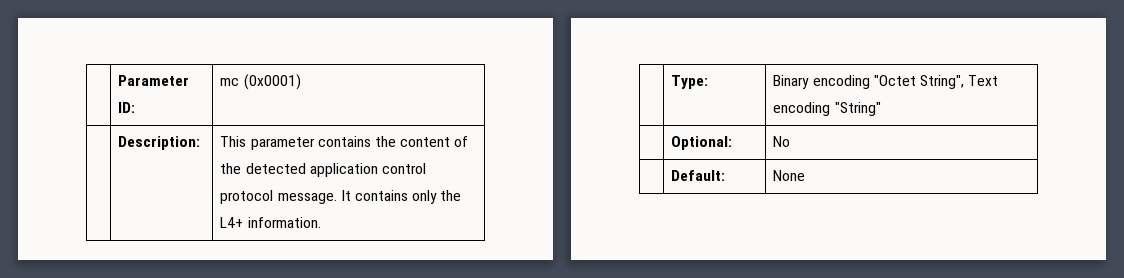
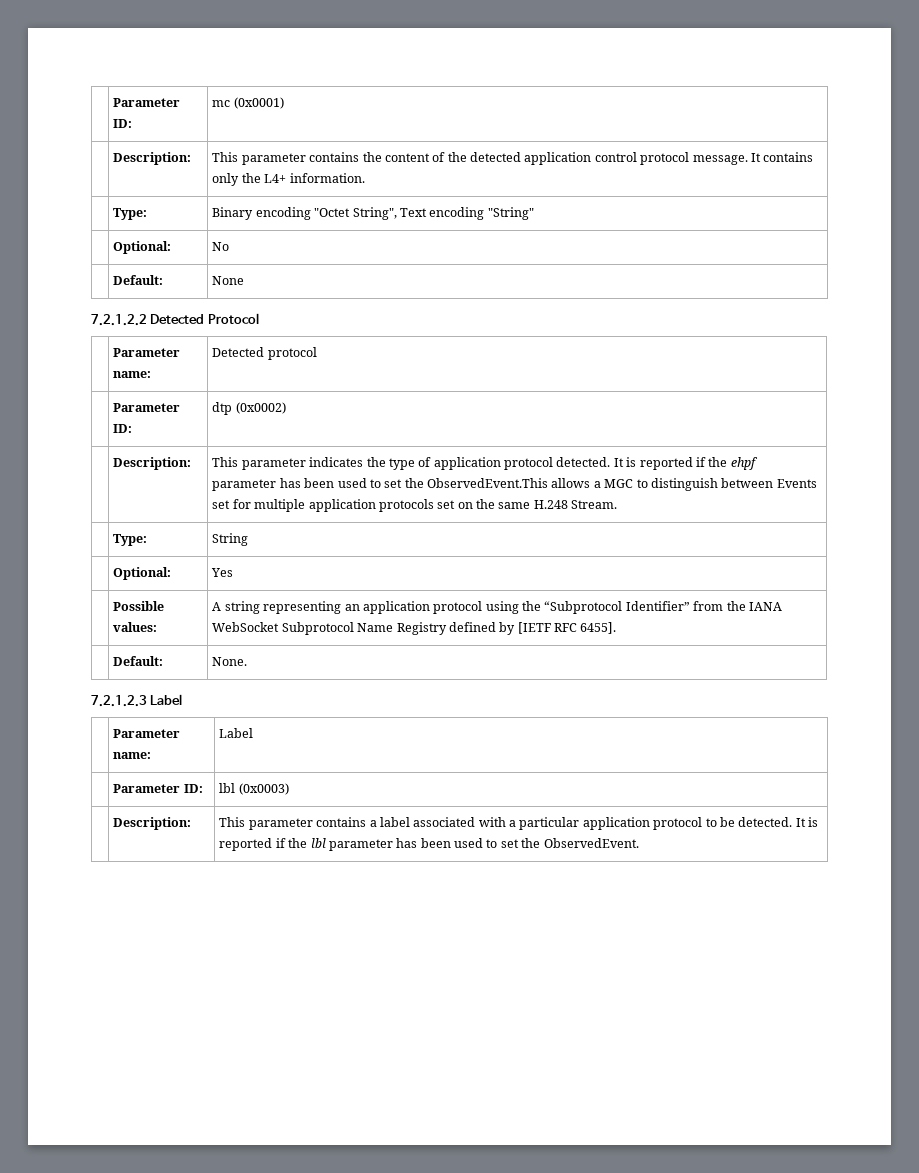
(806, 175) none -> [91,313,259,326] [113,348,181,357] [113,371,152,378] [212,347,317,360] [113,403,181,412] [113,424,133,433] [212,402,286,415] [113,457,192,470] [212,457,758,470] [212,478,817,491] [212,499,618,512] [113,534,148,546] [212,533,249,546] [113,567,172,580] [211,568,234,577] [113,601,165,611] [113,622,158,632] [212,601,782,614] [212,622,617,635] [113,656,164,666] [212,657,248,666] [91,694,183,707] [113,729,181,738] [113,752,152,759] [219,728,254,738] [113,784,203,793] [219,783,289,795] [113,817,192,830] [219,817,819,830] [219,838,639,851] // 7.2.1.2.2 Detected Protocol // | Parameter name: | Detected protocol // | Parameter ID: | dtp (0x0002) // | Description: | This parameter indicates the type of application protocol detected. It is reported if the ehpf parameter has been used to set the ObservedEvent.This allows a MGC to distinguish between Events set for multiple application protocols set on the same H.248 Stream. // | Type: | String // | Optional: | Yes // | Possible values: | A string representing an application protocol using the “Subprotocol Identifier” from the IANA WebSocket Subprotocol Name Registry defined by [IETF RFC 6455]. // | Default: | None. // 7.2.1.2.3 Label // | Parameter name: | Label // | Parameter ID: | lbl (0x0003) // | Description: | This parameter contains a label associated with a particular application protocol to be detected. It is reported if the lbl parameter has been used to set the ObservedEvent.

